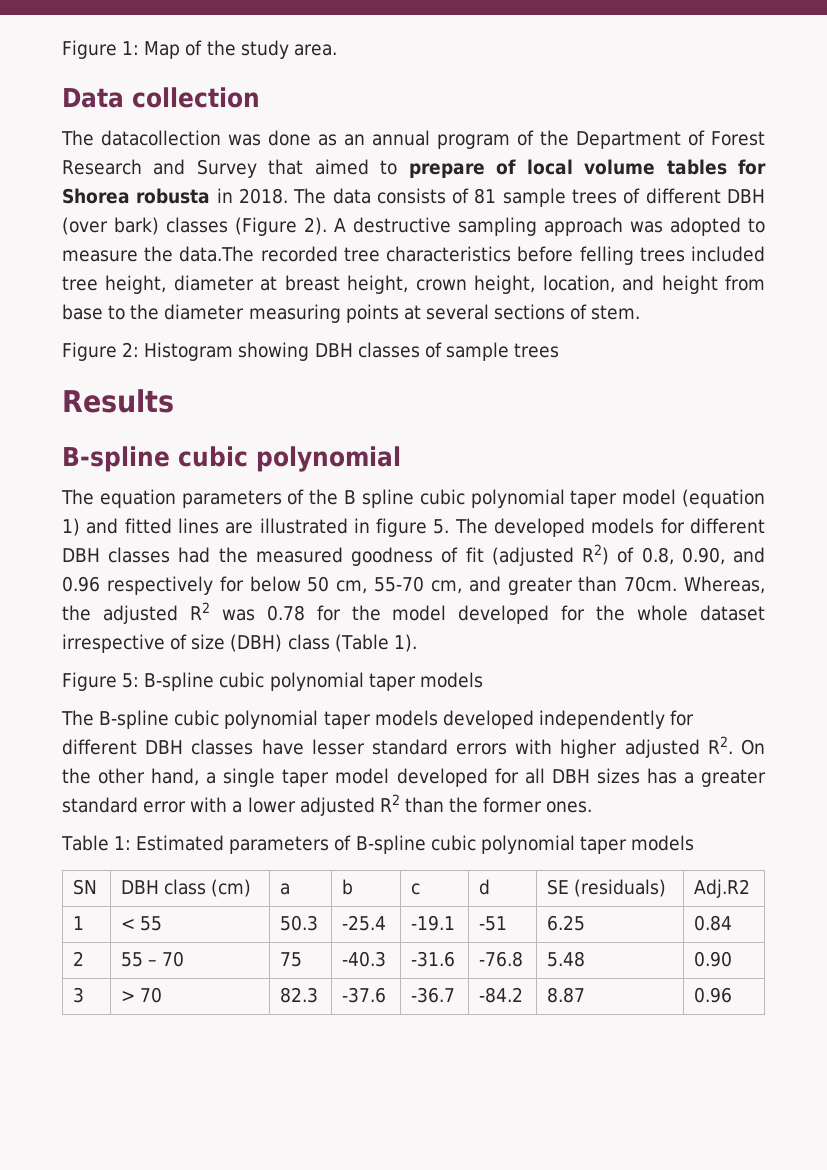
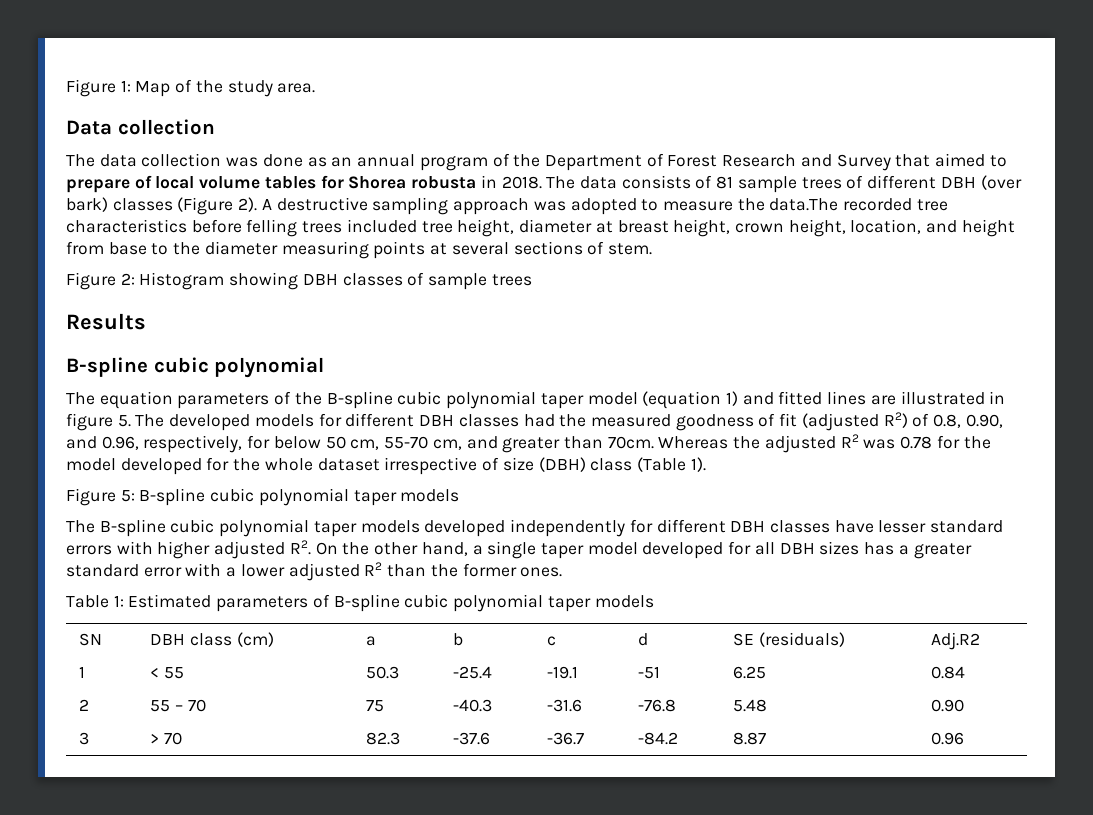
[101,130,222,146] datacollection -> [99,153,222,167] data collection
[344,489,414,508] B spline -> [326,391,393,409] B-spline
[62,576,213,595] 0.96 respectively -> [101,435,243,453] 0.96, respectively,
[684,576,765,594] Whereas, -> [658,436,729,449] Whereas

